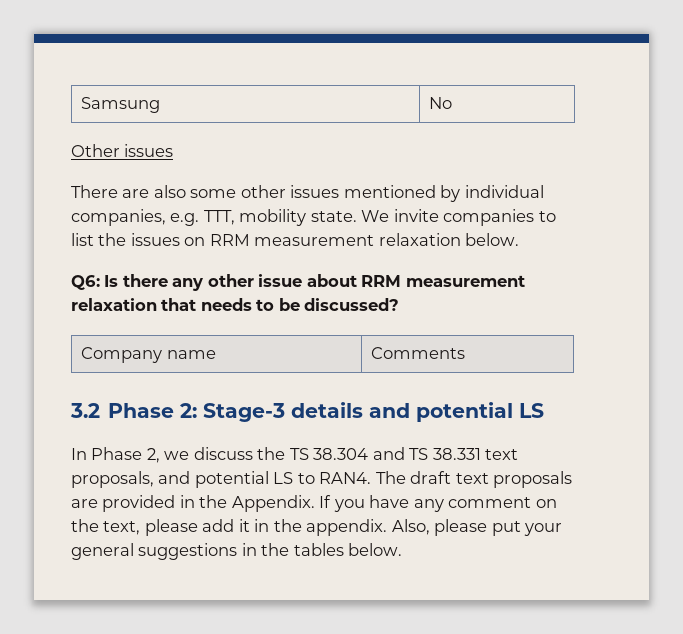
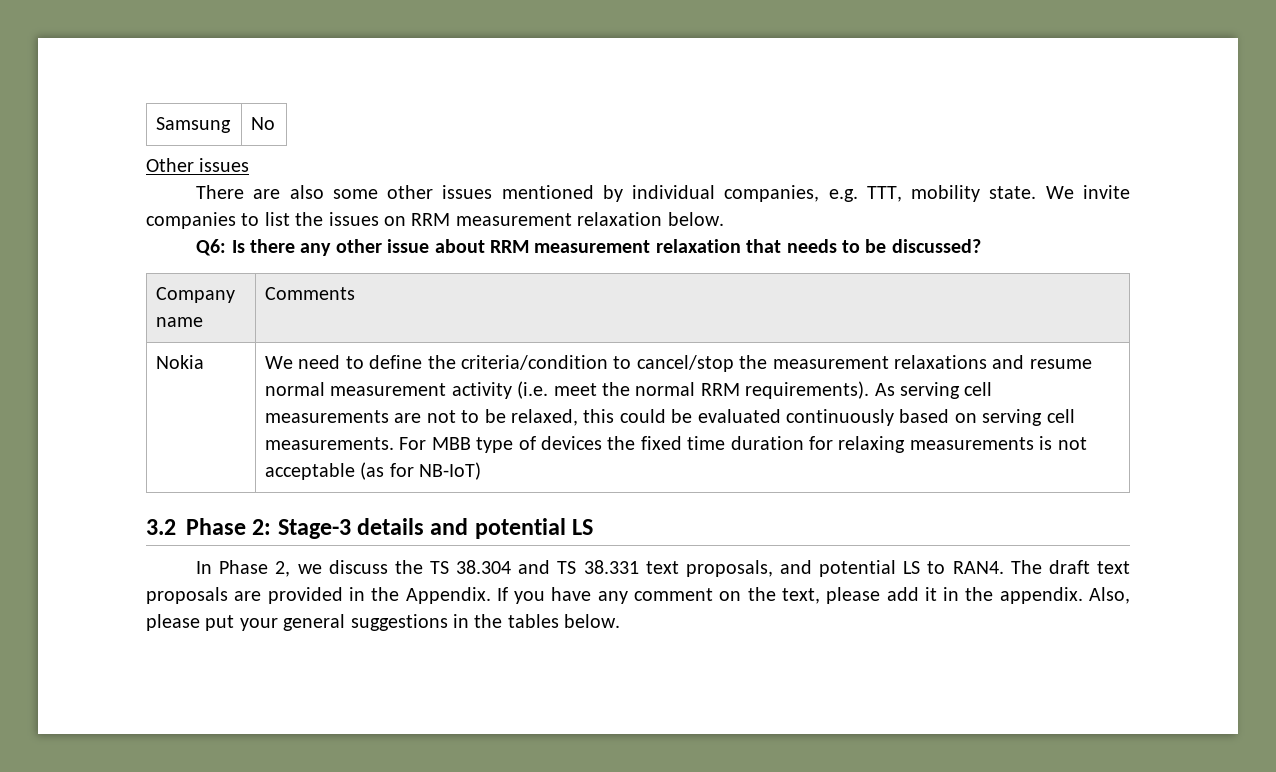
(466, 353) none -> [156,355,205,369] [265,355,1092,372] [265,381,993,399] [265,409,1075,426] [265,436,1087,453] [265,462,482,480] // Nokia | We need to define the criteria/condition to cancel/stop the measurement relaxations and resume normal measurement activity (i.e. meet the normal RRM requirements). As serving cell measurements are not to be relaxed, this could be evaluated continuously based on serving cell measurements. For MBB type of devices the fixed time duration for relaxing measurements is not acceptable (as for NB-IoT)

